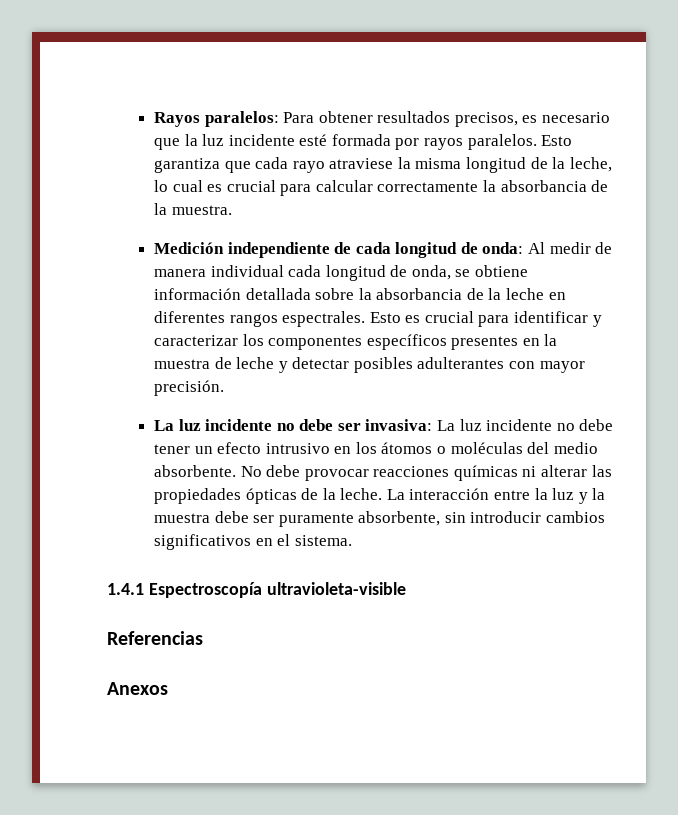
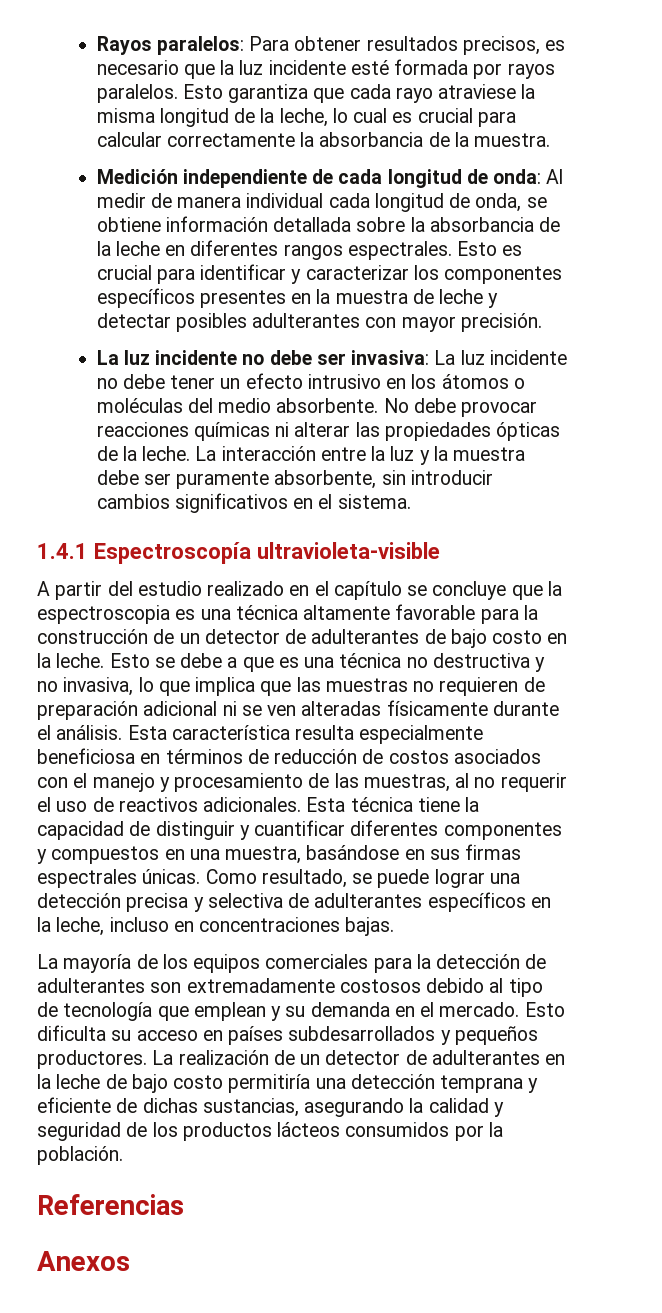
(406, 588) none -> [37,581,562,600] [37,604,538,624] [37,629,568,648] [37,653,546,672] [37,677,545,696] [37,700,559,720] [37,725,484,744] [37,748,541,764] [37,773,567,792] [37,797,480,812] [37,820,562,840] [37,844,522,864] [37,869,520,888] [37,892,551,912] [37,917,395,936] [37,954,547,973] [37,978,543,997] [37,1002,565,1021] [37,1025,538,1045] [37,1050,566,1069] [37,1074,539,1093] [37,1097,504,1117] [37,1122,503,1141] [37,1146,123,1165] // A partir del estudio realizado en el capítulo se concluye que la espectroscopia es una técnica altamente favorable para la construcción de un detector de adulterantes de bajo costo en la leche. Esto se debe a que es una técnica no destructiva y no invasiva, lo que implica que las muestras no requieren de preparación adicional ni se ven alteradas físicamente durante el análisis. Esta característica resulta especialmente beneficiosa en términos de reducción de costos asociados con el manejo y procesamiento de las muestras, al no requerir el uso de reactivos adicionales. Esta técnica tiene la capacidad de distinguir y cuantificar diferentes componentes y compuestos en una muestra, basándose en sus firmas espectrales únicas. Como resultado, se puede lograr una detección precisa y selectiva de adulterantes específicos en la leche, incluso en concentraciones bajas. // La mayoría de los equipos comerciales para la detección de adulterantes son extremadamente costosos debido al tipo de tecnología que emplean y su demanda en el mercado. Esto dificulta su acceso en países subdesarrollados y pequeños productores. La realización de un detector de adulterantes en la leche de bajo costo permitiría una detección temprana y eficiente de dichas sustancias, asegurando la calidad y seguridad de los productos lácteos consumidos por la población.

